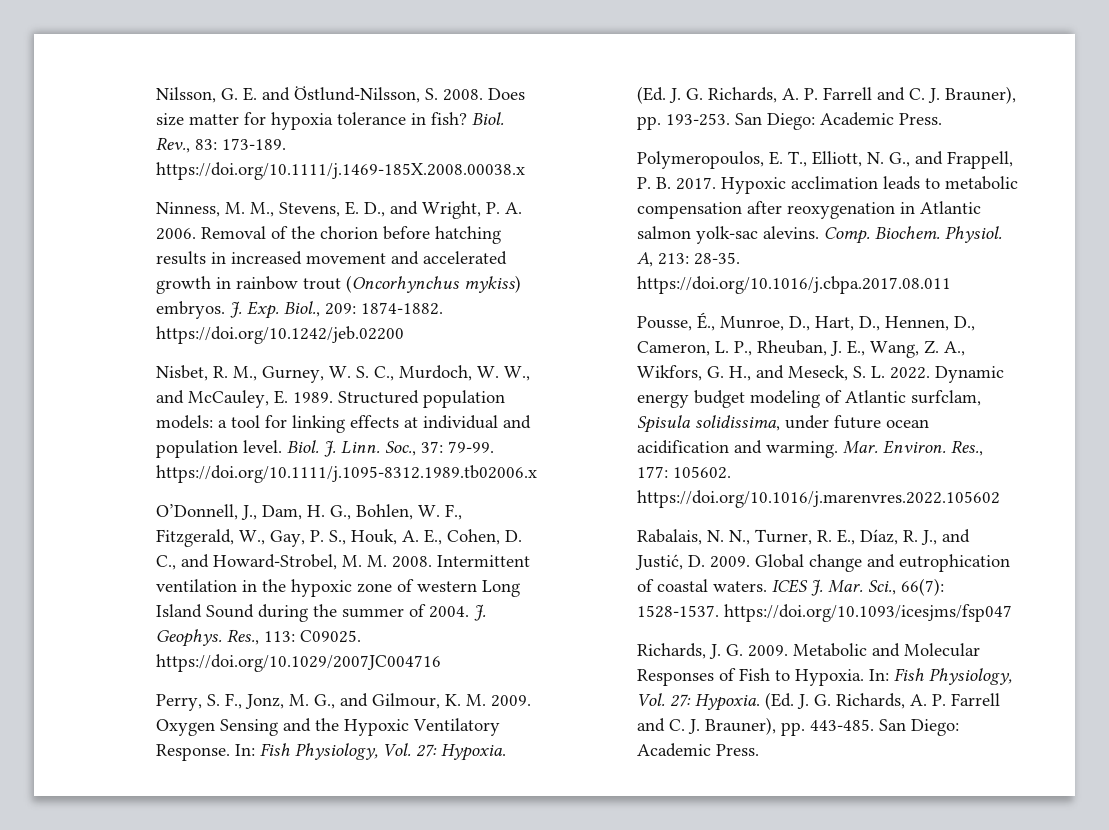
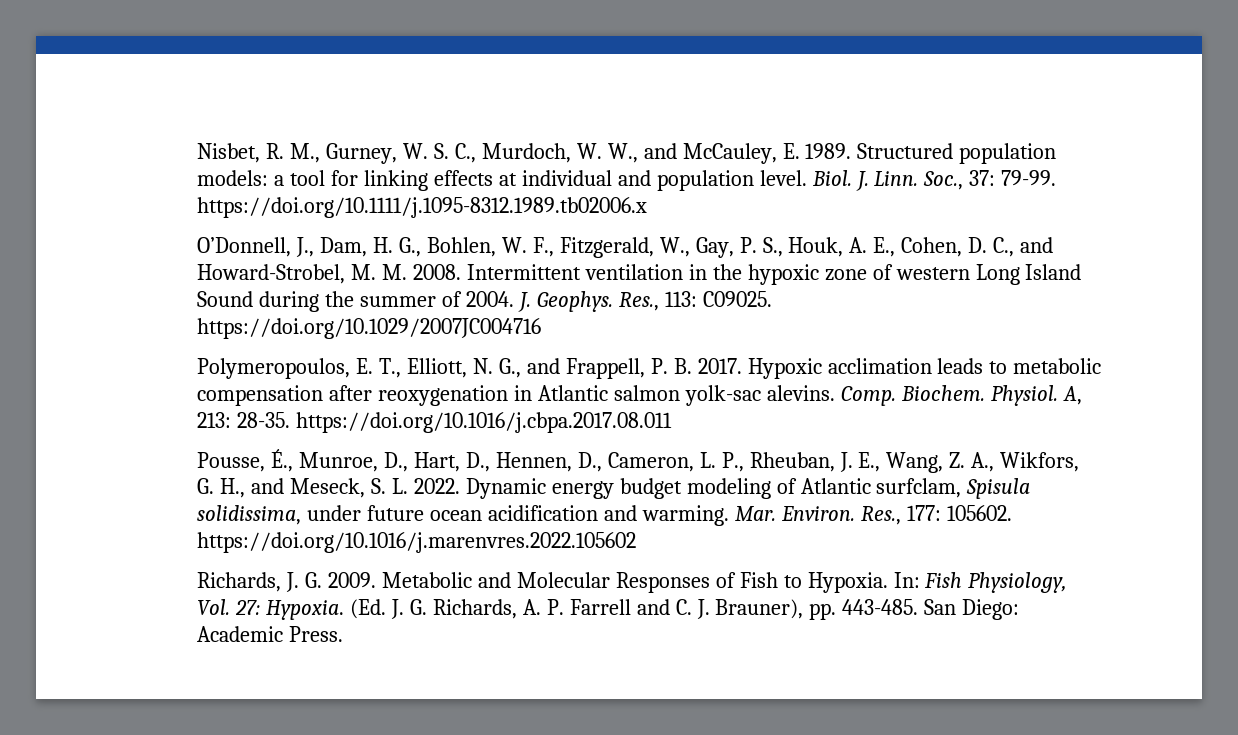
[156,86,526,103] [156,112,505,130] [156,137,287,153] [156,162,526,180] [156,201,523,219] [156,226,502,244] [156,251,508,265] [156,275,522,294] [156,301,444,319] [156,326,405,344] Nilsson, G. E. and Östlund-Nilsson, S. 2008. Does size matter for hypoxia tolerance in fish? Biol. Rev., 83: 173-189. https://doi.org/10.1111/j.1469-185X.2008.00038.x // Ninness, M. M., Stevens, E. D., and Wright, P. A. 2006. Removal of the chorion before hatching results in increased movement and accelerated growth in rainbow trout (Oncorhynchus mykiss) embryos. J. Exp. Biol., 209: 1874-1882. https://doi.org/10.1242/jeb.02200 // -> (197, 153) none
[156,693,532,711] [156,718,501,736] [156,743,507,761] [637,86,1017,104] [637,112,943,130] // Perry, S. F., Jonz, M. G., and Gilmour, K. M. 2009. Oxygen Sensing and the Hypoxic Ventilatory Response. In: Fish Physiology, Vol. 27: Hypoxia. (Ed. J. G. Richards, A. P. Farrell and C. J. Brauner), pp. 193-253. San Diego: Academic Press. -> (542, 328) none
[637,529,971,545] [635,554,1011,572] [637,578,945,596] [637,604,1013,622] // Rabalais, N. N., Turner, R. E., Díaz, R. J., and Justić, D. 2009. Global change and eutrophication of coastal waters. ICES J. Mar. Sci., 66(7): 1528-1537. https://doi.org/10.1093/icesjms/fsp047 -> (637, 542) none

